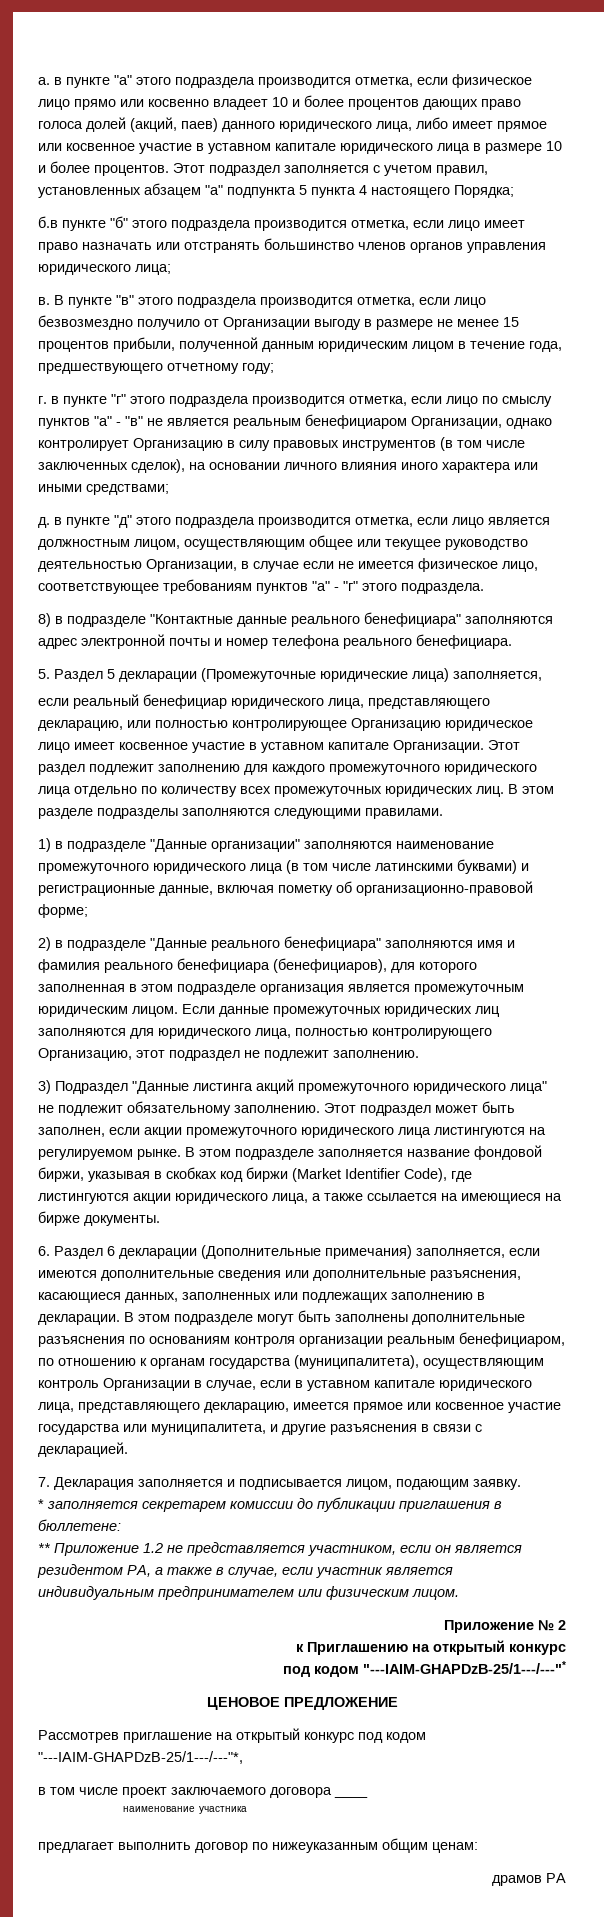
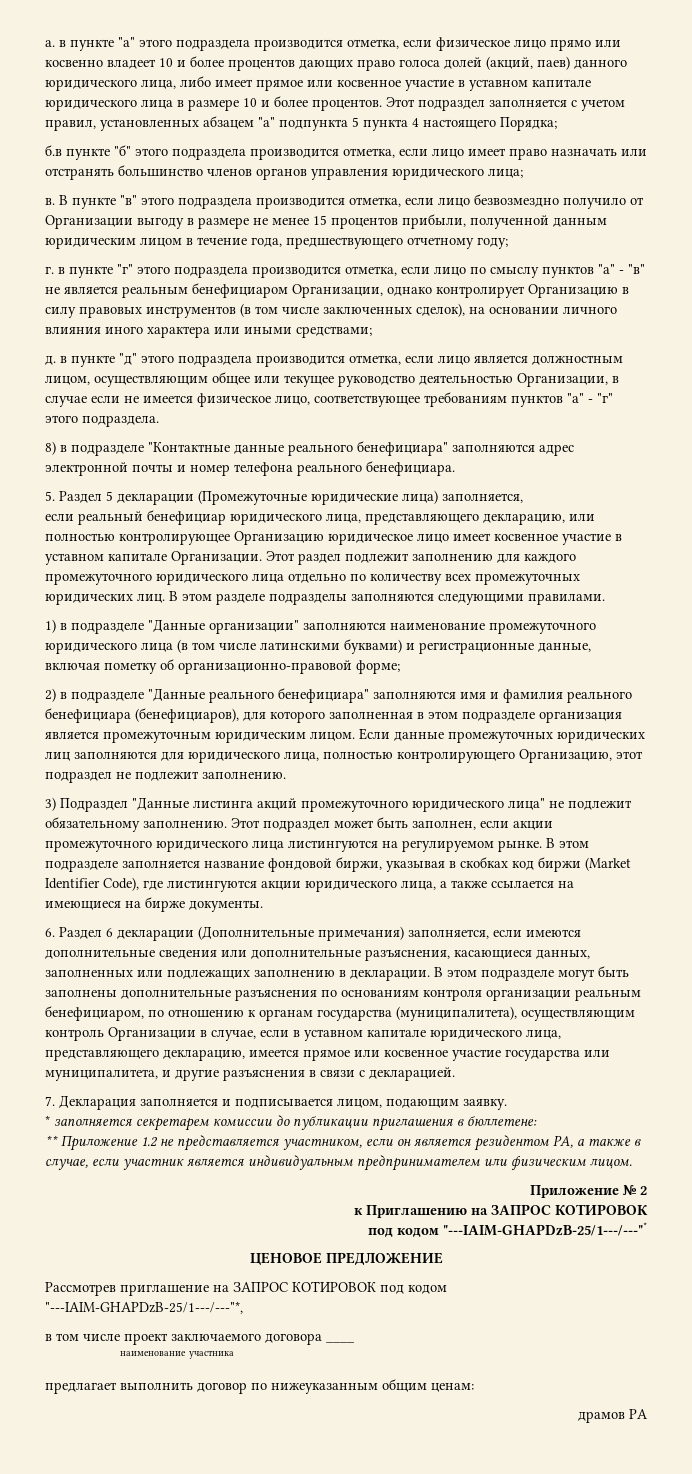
[433,1640,566,1655] открытый конкурс -> [491,1204,648,1216] ЗАПРОС КОТИРОВОК
[236,1728,354,1743] открытый конкурс -> [233,1281,376,1292] ЗАПРОС КОТИРОВОК

